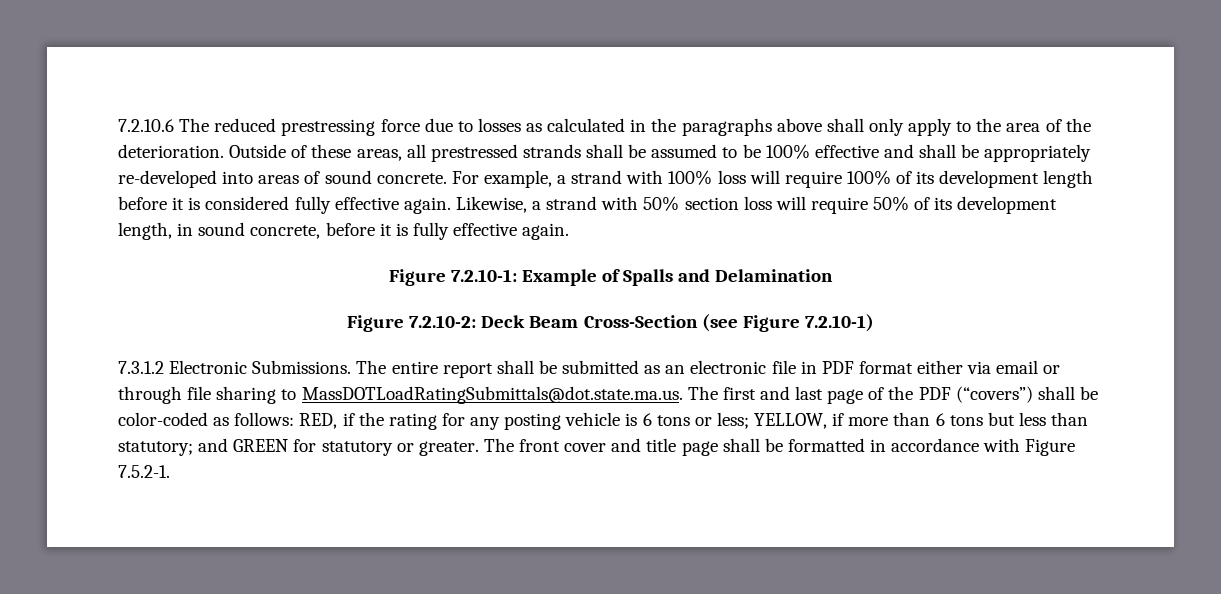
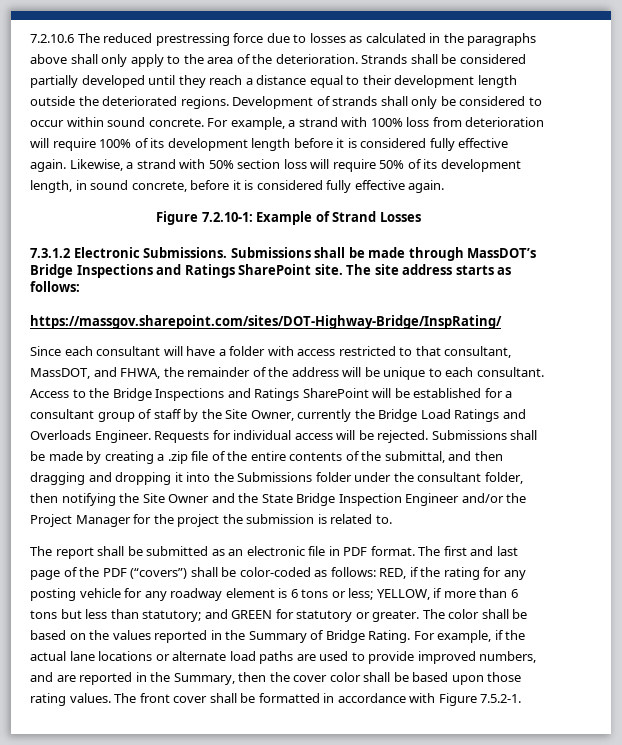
[229,144,1092,162] [118,170,321,188] Outside of these areas, all prestressed strands shall be assumed to be 100% effective and shall be appropriately re-developed into areas of -> [361,54,526,64] [30,75,517,88] [30,96,542,109] [30,117,104,127] Strands shall be considered partially developed until they reach a distance equal to their development length outside the deteriorated regions. Development of strands shall only be considered to occur within
(746, 177) none -> [432,117,545,127] from deterioration
(408, 229) none -> [256,180,323,190] considered
[623,269,834,286] [347,314,874,332] [118,360,438,374] Spalls and Delamination // Figure 7.2.10-2: Deck Beam Cross-Section (see Figure 7.2.10-1) // 7.3.1.2 Electronic Submissions. The entire -> [332,211,421,222] [30,247,537,261] [30,264,512,278] [30,281,80,292] [30,315,502,329] [30,346,512,358] [30,367,544,380] [30,388,513,401] [30,409,526,422] [30,430,538,443] [30,451,503,464] [30,472,523,485] [30,493,527,506] [30,514,392,527] [30,546,52,556] Strand Losses // 7.3.1.2 Electronic Submissions. Submissions shall be made through MassDOT’s Bridge Inspections and Ratings SharePoint site. The site address starts as follows: // https://massgov.sharepoint.com/sites/DOT-Highway-Bridge/InspRating/ // Since each consultant will have a folder with access restricted to that consultant, MassDOT, and FHWA, the remainder of the address will be unique to each consultant. Access to the Bridge Inspections and Ratings SharePoint will be established for a consultant group of staff by the Site Owner, currently the Bridge Load Ratings and Overloads Engineer. Requests for individual access will be rejected. Submissions shall be made by creating a .zip file of the entire contents of the submittal, and then dragging and dropping it into the Submissions folder under the consultant folder, then notifying the Site Owner and the State Bridge Inspection Engineer and/or the Project Manager for the project the submission is related to. // The
[858,360,1061,374] [118,386,683,404] format either via email or through file sharing to MassDOTLoadRatingSubmittals@dot.state.ma.us. -> [370,546,415,556] format.
(621, 419) none -> [124,588,275,601] for any roadway element
[519,438,718,456] front cover and title page -> [448,609,528,619] [30,630,526,643] [30,651,537,664] [30,672,522,685] [30,693,208,706] color shall be based on the values reported in the Summary of Bridge Rating. For example, if the actual lane locations or alternate load paths are used to provide improved numbers, and are reported in the Summary, then the cover color shall be based upon those rating values. The front cover

